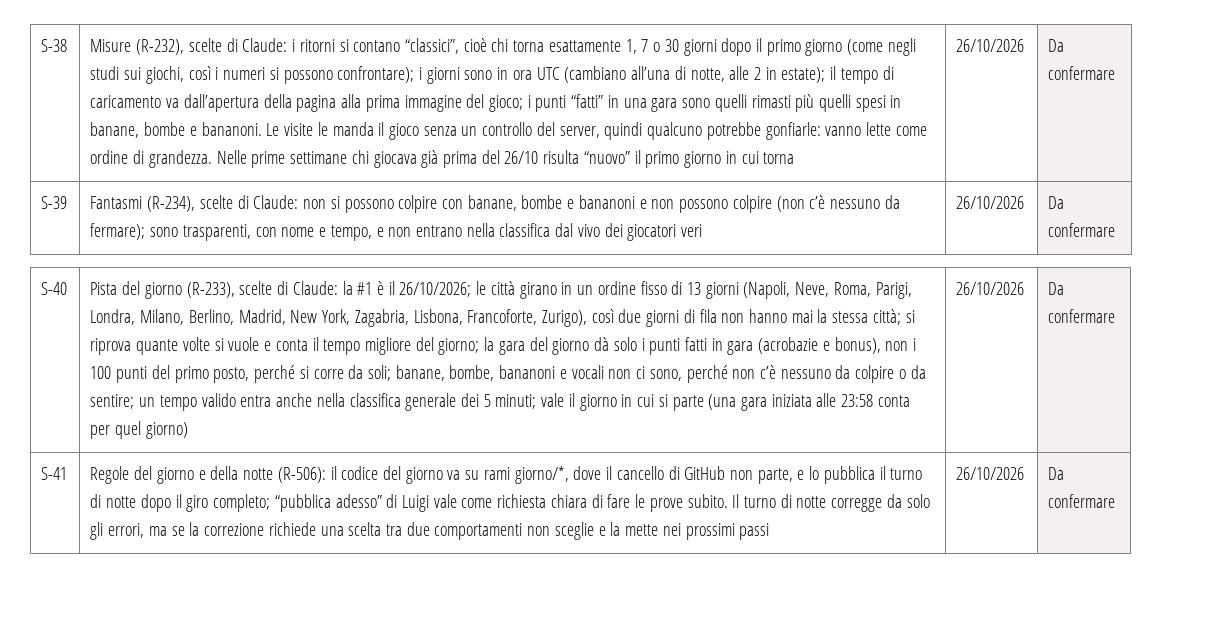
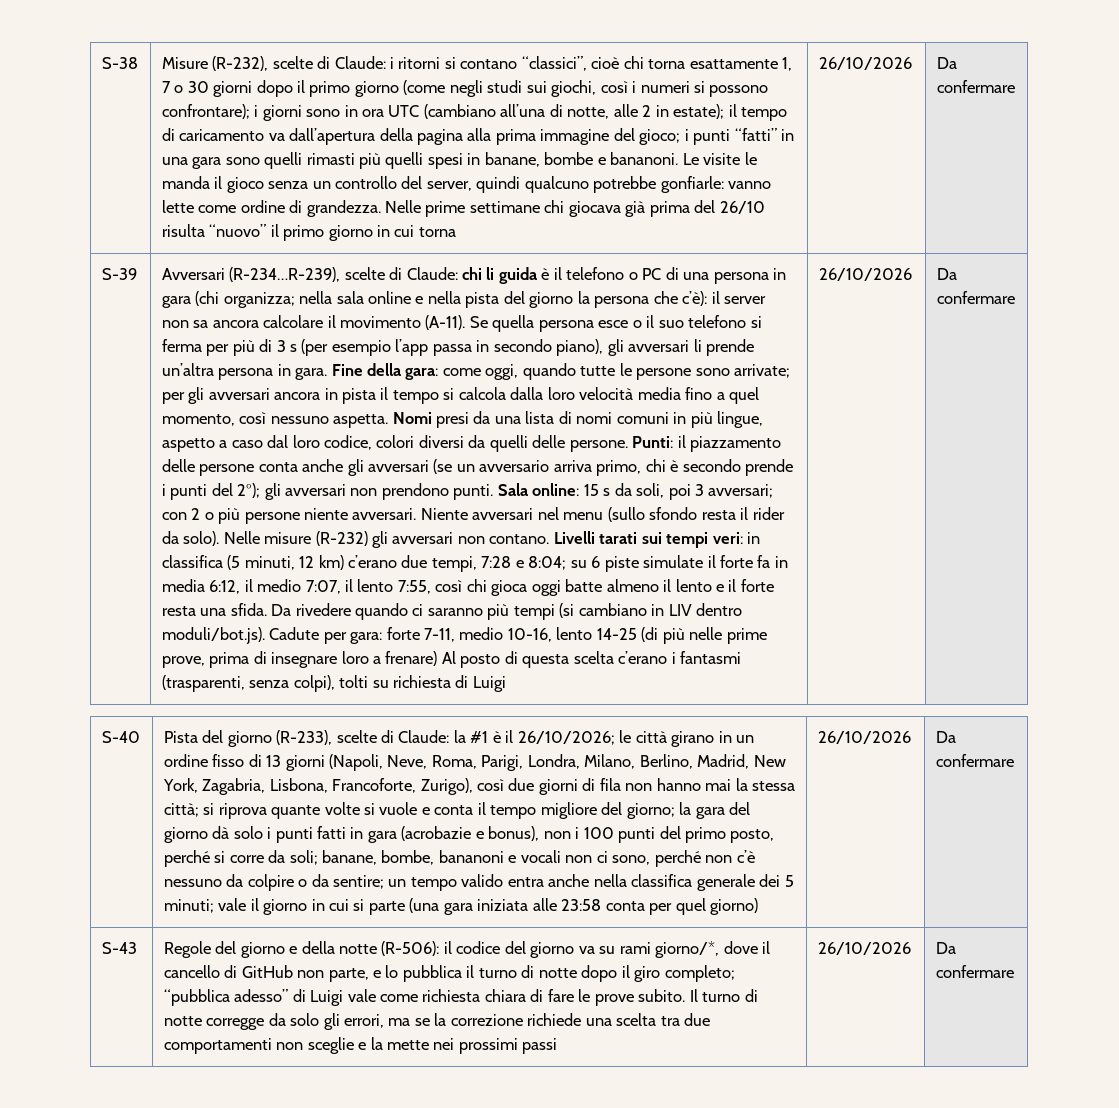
[90,195,900,213] [90,223,703,241] Fantasmi (R-234), scelte di Claude: non si possono colpire con banane, bombe e bananoni e non possono colpire (non c’è nessuno da fermare); sono trasparenti, con nome e tempo, e non entrano nella classifica dal vivo dei giocatori veri -> [161,267,787,284] [161,291,767,308] [161,315,762,332] [161,339,755,356] [161,363,791,380] [161,387,760,404] [161,411,764,428] [161,435,782,452] [161,459,794,476] [161,483,774,500] [161,507,785,524] [161,531,761,548] [161,555,788,572] [161,579,774,596] [161,603,743,620] [161,627,767,644] [161,651,742,668] [161,675,506,692] Avversari (R-234…R-239), scelte di Claude: chi li guida è il telefono o PC di una persona in gara (chi organizza; nella sala online e nella pista del giorno la persona che c’è): il server non sa ancora calcolare il movimento (A-11). Se quella persona esce o il suo telefono si ferma per più di 3 s (per esempio l’app passa in secondo piano), gli avversari li prende un’altra persona in gara. Fine della gara: come oggi, quando tutte le persone sono arrivate; per gli avversari ancora in pista il tempo si calcola dalla loro velocità media fino a quel momento, così nessuno aspetta. Nomi presi da una lista di nomi comuni in più lingue, aspetto a caso dal loro codice, colori diversi da quelli delle persone. Punti: il piazzamento delle persone conta anche gli avversari (se un avversario arriva primo, chi è secondo prende i punti del 2°); gli avversari non prendono punti. Sala online: 15 s da soli, poi 3 avversari; con 2 o più persone niente avversari. Niente avversari nel menu (sullo sfondo resta il rider da solo). Nelle misure (R-232) gli avversari non contano. Livelli tarati sui tempi veri: in classifica (5 minuti, 12 km) c’erano due tempi, 7:28 e 8:04; su 6 piste simulate il forte fa in media 6:12, il medio 7:07, il lento 7:55, così chi gioca oggi batte almeno il lento e il forte resta una sfida. Da rivedere quando ci saranno più tempi (si cambiano in LIV dentro moduli/bot.js). Cadute per gara: forte 7-11, medio 10-16, lento 14-25 (di più nelle prime prove, prima di insegnare loro a frenare) Al posto di questa scelta c’erano i fantasmi (trasparenti, senza colpi), tolti su richiesta di Luigi
[41,467,68,480] S-41 -> [101,942,137,954] S-43

